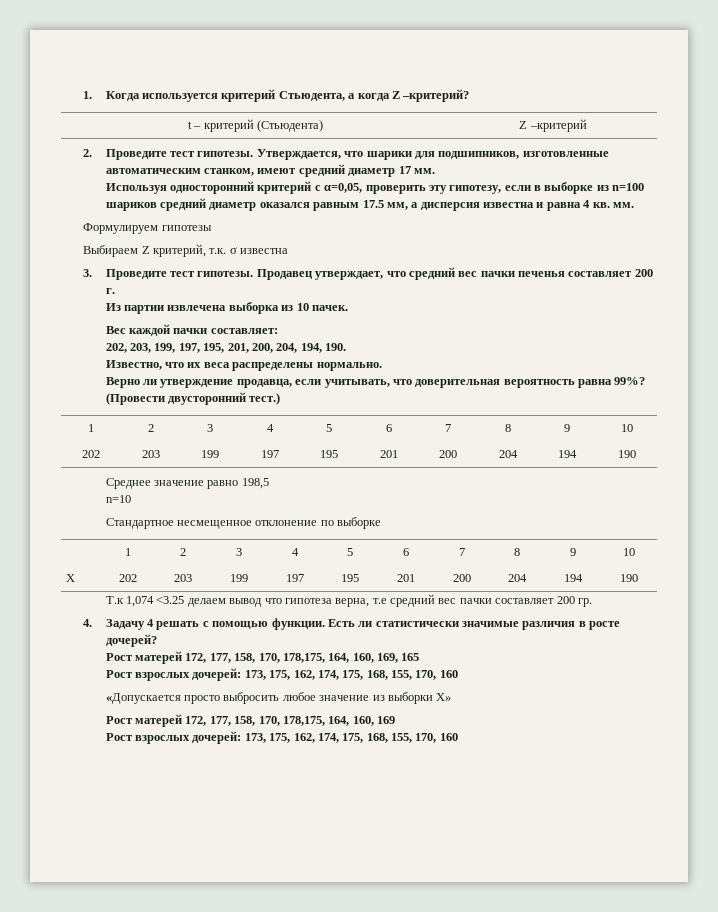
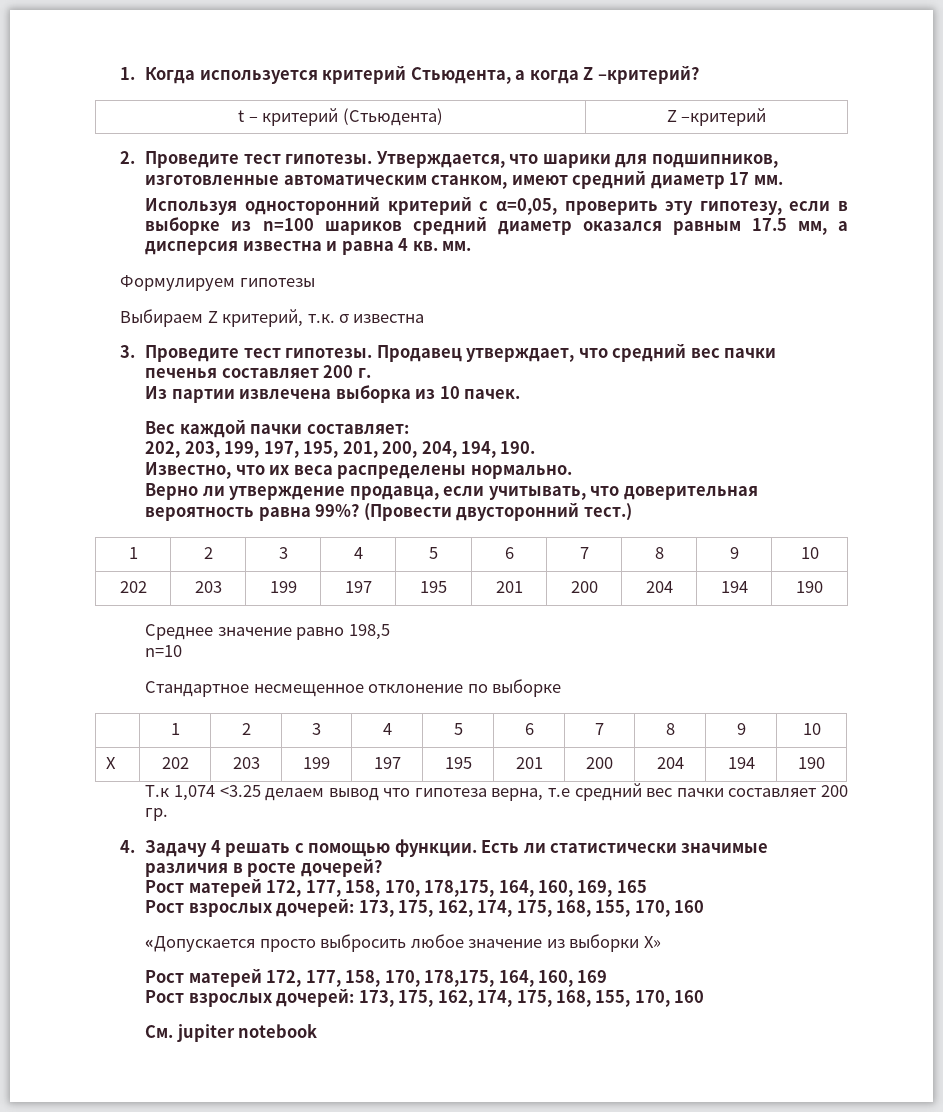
(458, 737) none -> [145,1024,318,1042] // См. jupiter notebook

